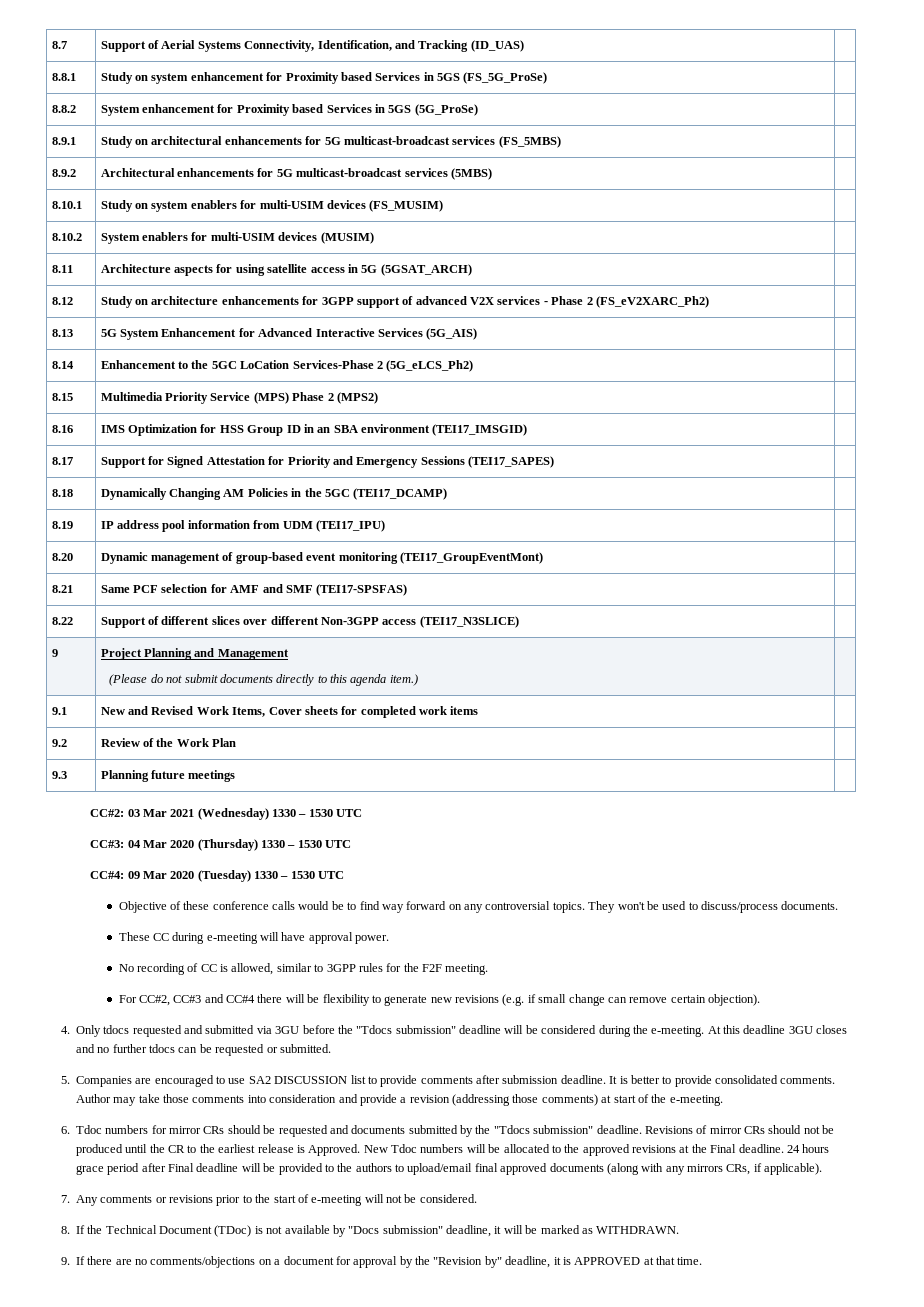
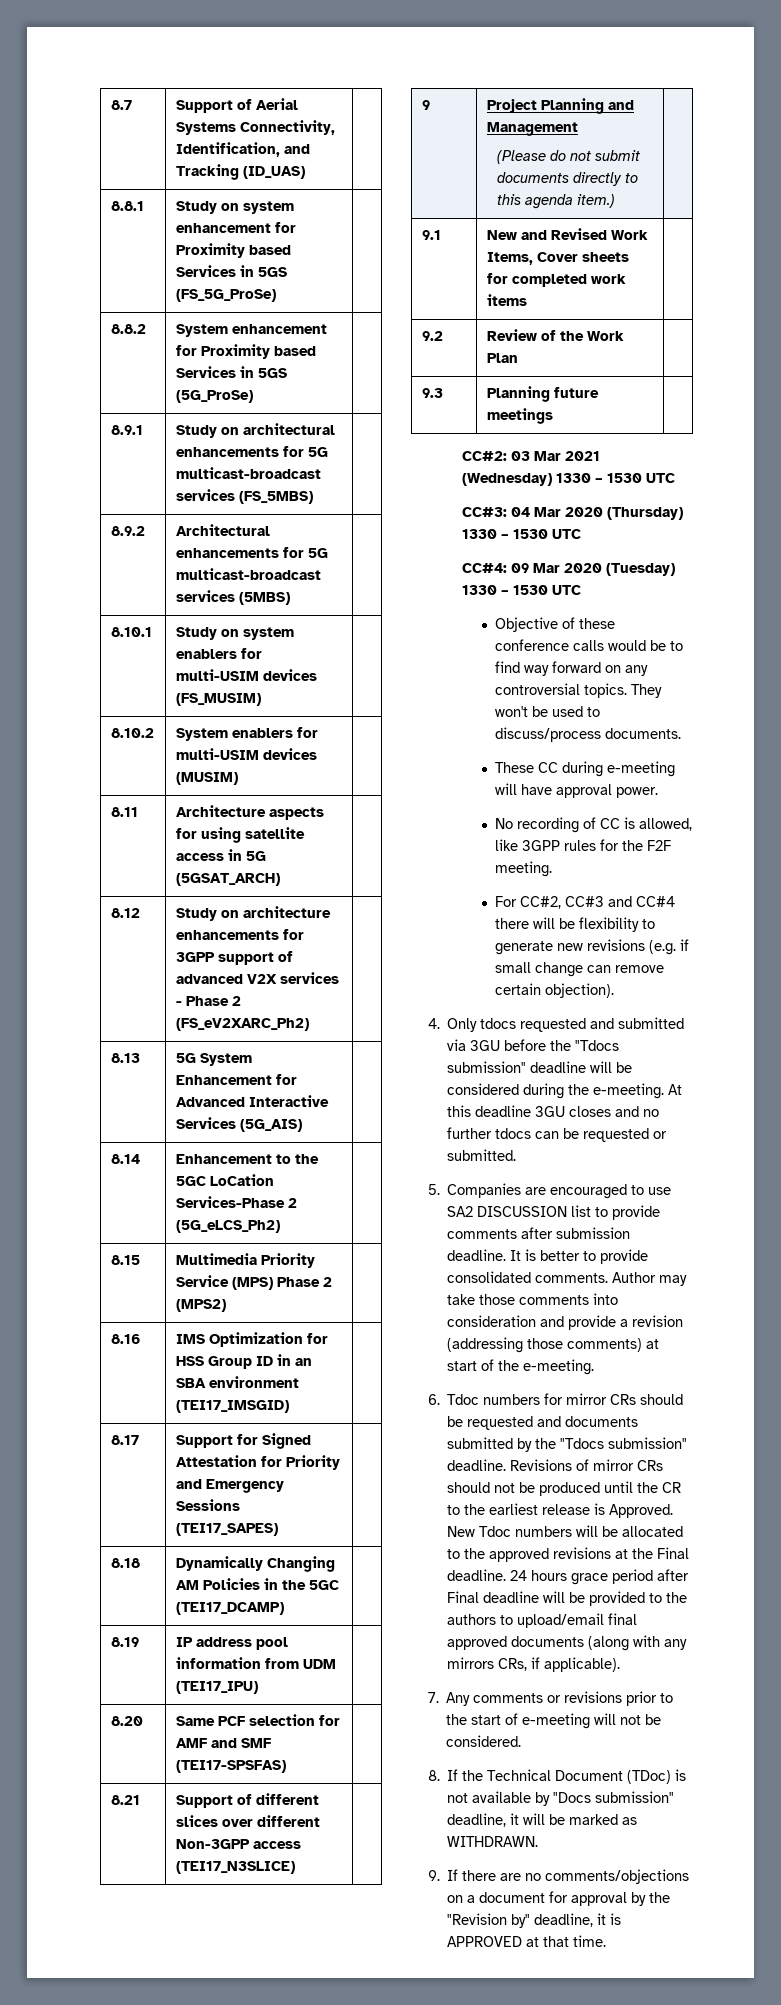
[100,552,543,564] [51,585,73,593] | Dynamic management of group-based event monitoring (TEI17_GroupEventMont) | // 8.21 -> (143, 1721) none
[51,617,73,625] 8.22 -> [110,1795,140,1805] 8.21
[276,963,324,972] similar to -> [495,839,519,851] like

